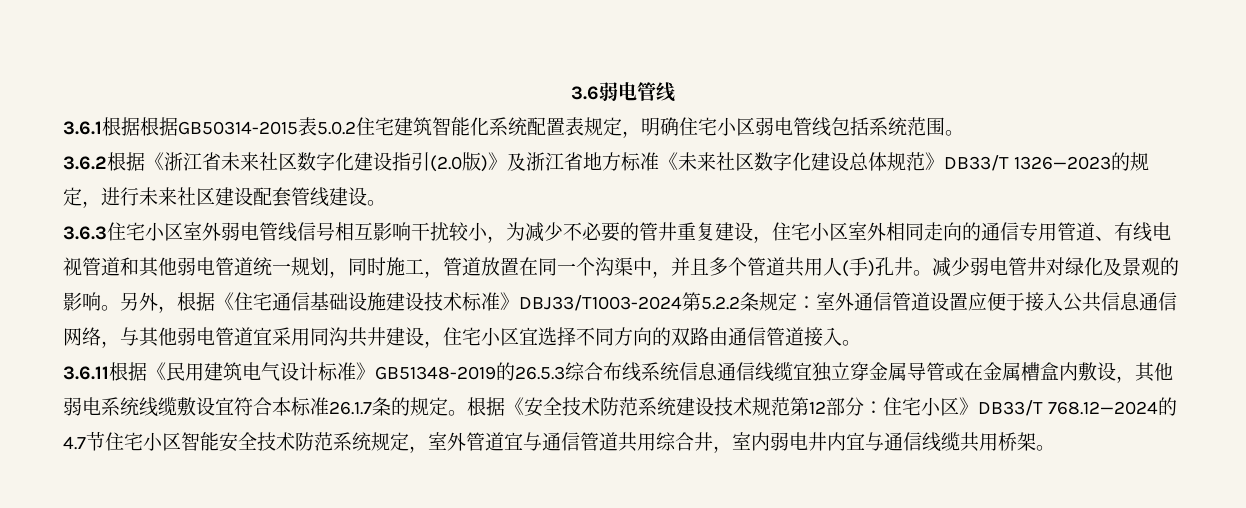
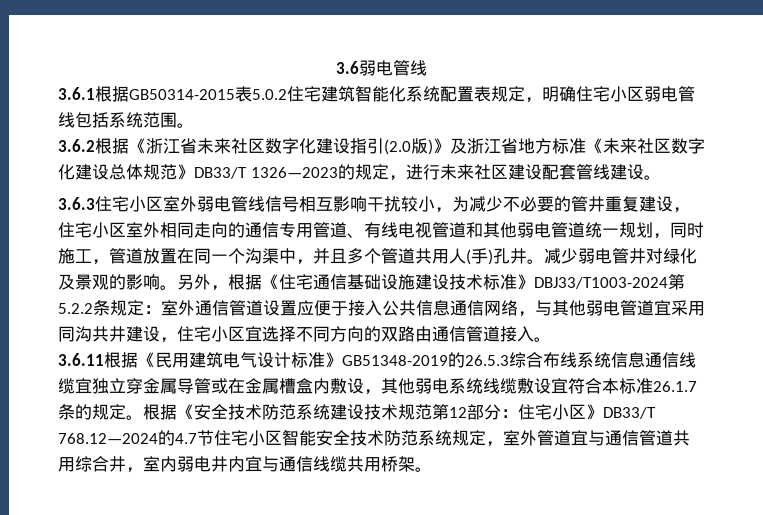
[140,117,178,136] 根据 -> (129, 94) none

